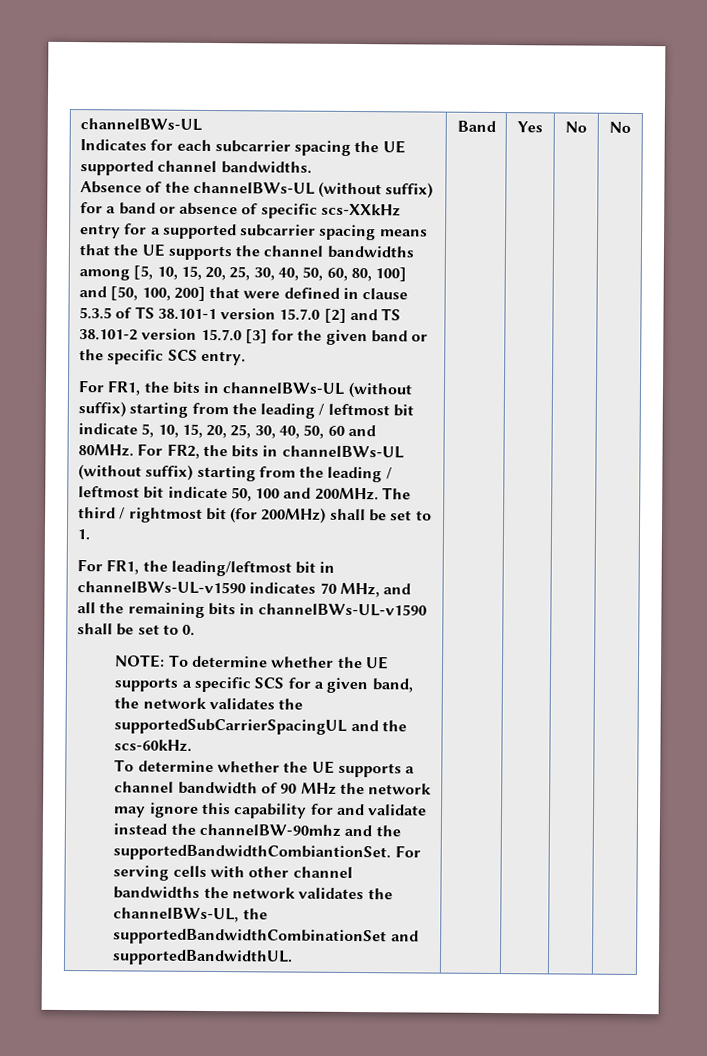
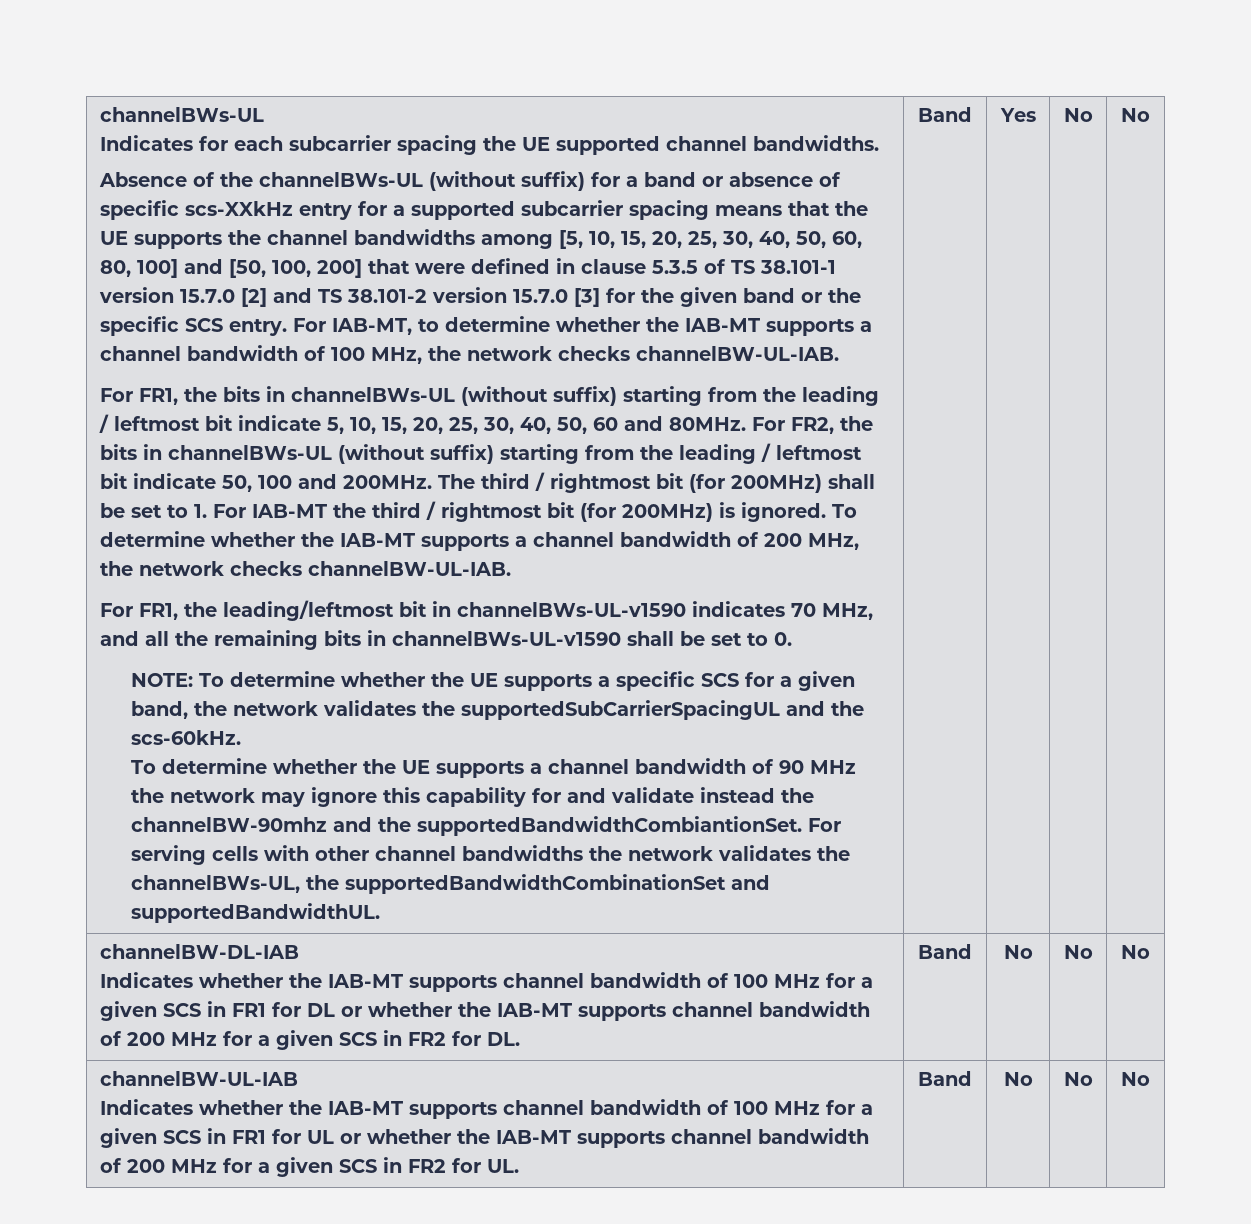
(246, 358) none -> [292,316,872,336] [99,345,839,364] For IAB-MT, to determine whether the IAB-MT supports a channel bandwidth of 100 MHz, the network checks channelBW-UL-IAB.
(90, 535) none -> [212,501,857,522] [99,531,859,551] [99,561,511,576] For IAB-MT the third / rightmost bit (for 200MHz) is ignored. To determine whether the IAB-MT supports a channel bandwidth of 200 MHz, the network checks channelBW-UL-IAB.
(631, 127) none -> [99,944,299,959] [99,972,873,992] [99,1001,870,1021] [99,1030,520,1050] [918,944,972,959] [1003,945,1033,959] [1063,945,1093,959] [1121,945,1150,959] [99,1071,298,1086] [99,1099,873,1119] [99,1128,869,1148] [99,1157,519,1177] [918,1071,972,1086] [1003,1072,1033,1086] [1063,1072,1093,1086] [1121,1072,1150,1086] // channelBW-DL-IAB // Indicates whether the IAB-MT supports channel bandwidth of 100 MHz for a given SCS in FR1 for DL or whether the IAB-MT supports channel bandwidth of 200 MHz for a given SCS in FR2 for DL. | Band | No | No | No // channelBW-UL-IAB // Indicates whether the IAB-MT supports channel bandwidth of 100 MHz for a given SCS in FR1 for UL or whether the IAB-MT supports channel bandwidth of 200 MHz for a given SCS in FR2 for UL. | Band | No | No | No

